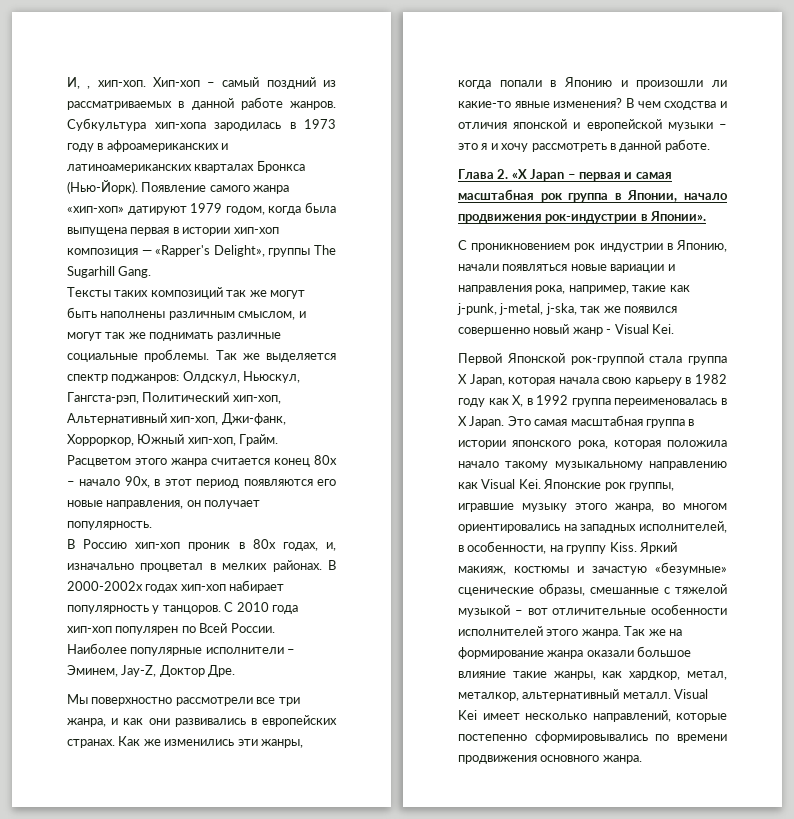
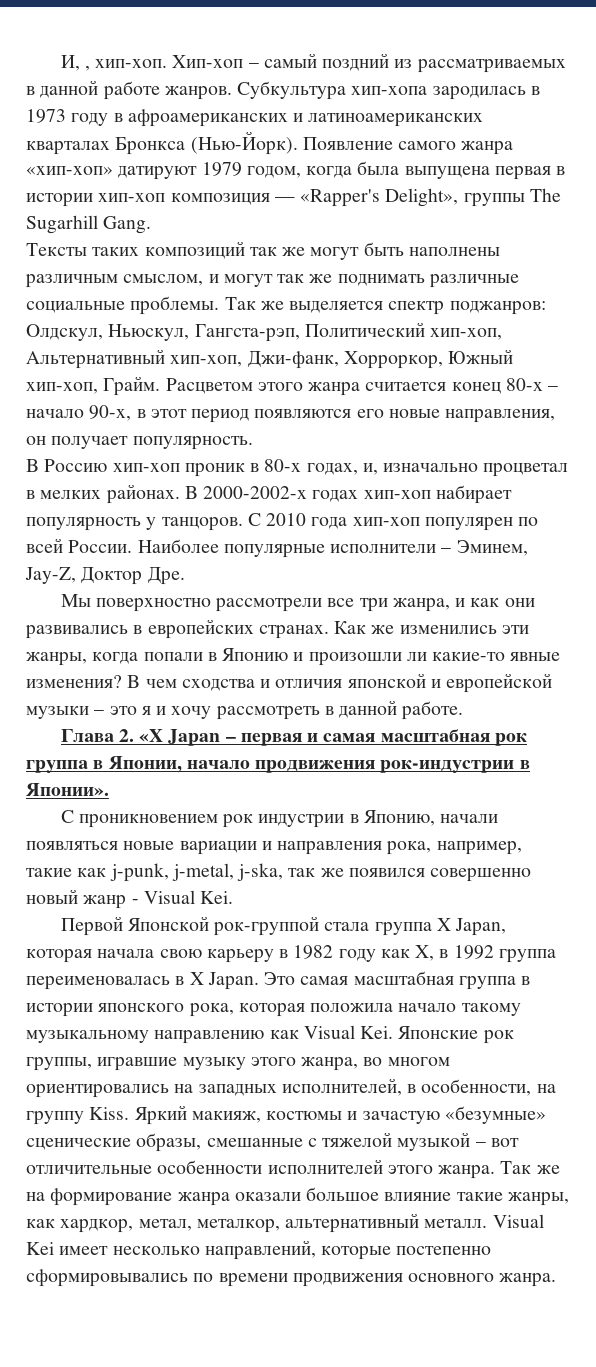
[314,455,337,465] 80х -> [505,378,543,391] 80-х
[124,476,150,488] 90х, -> [89,405,132,421] 90-х,
[252,539,276,549] 80х -> [264,459,302,472] 80-х
[67,581,143,591] 2000-2002х -> [203,486,308,499] 2000-2002-х
[199,623,228,633] Всей -> [26,538,63,553] всей

